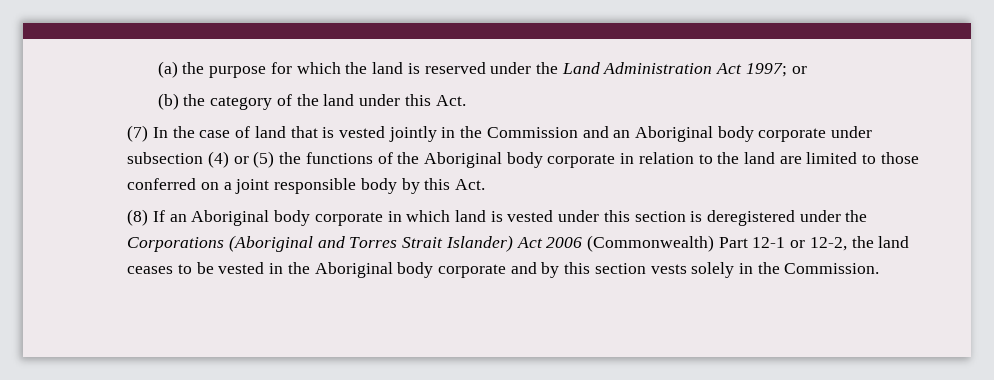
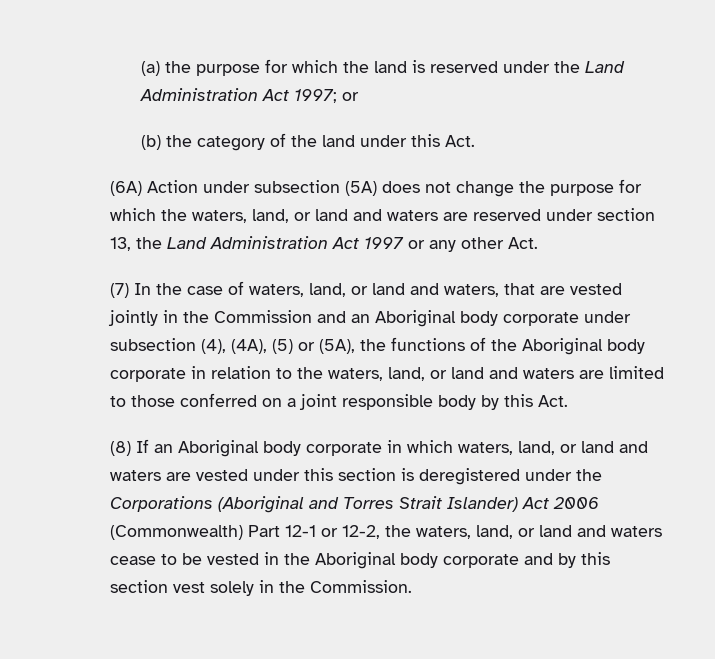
(466, 100) none -> [110,179,643,197] [110,208,656,223] [110,236,539,252] // (6A) Action under subsection (5A) does not change the purpose for which the waters, land, or land and waters are reserved under section 13, the Land Administration Act 1997 or any other Act.
[254,126,335,138] land that is -> [249,283,566,297] waters, land, or land and waters, that are
[207,151,275,168] (4) or (5) -> [201,339,356,354] (4), (4A), (5) or (5A),
[744,152,776,164] land -> [328,367,575,381] waters, land, or land and waters
[454,210,503,222] land is -> [458,441,649,455] [110,470,192,481] waters, land, or land and waters are
[878,236,910,248] [127,266,174,274] land ceases -> [416,525,663,539] [110,556,157,565] waters, land, or land and waters cease
[650,264,687,274] vests -> [173,582,206,593] vest

